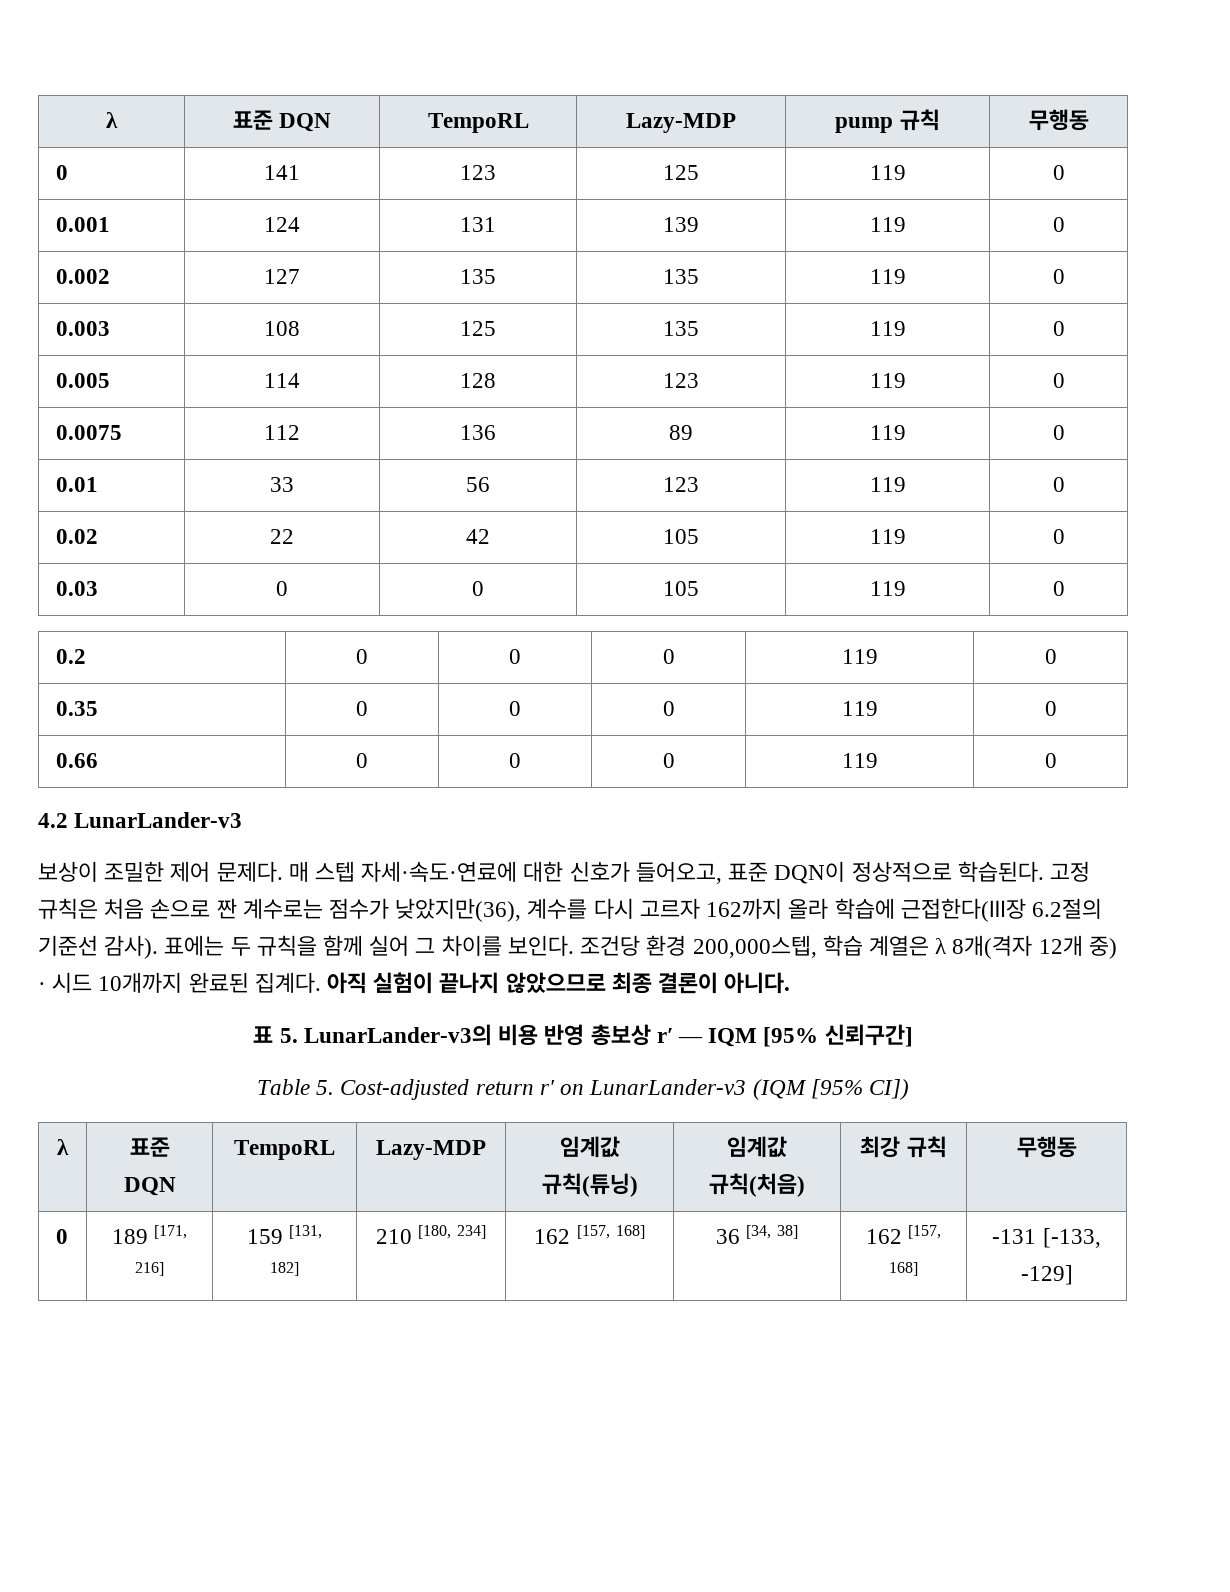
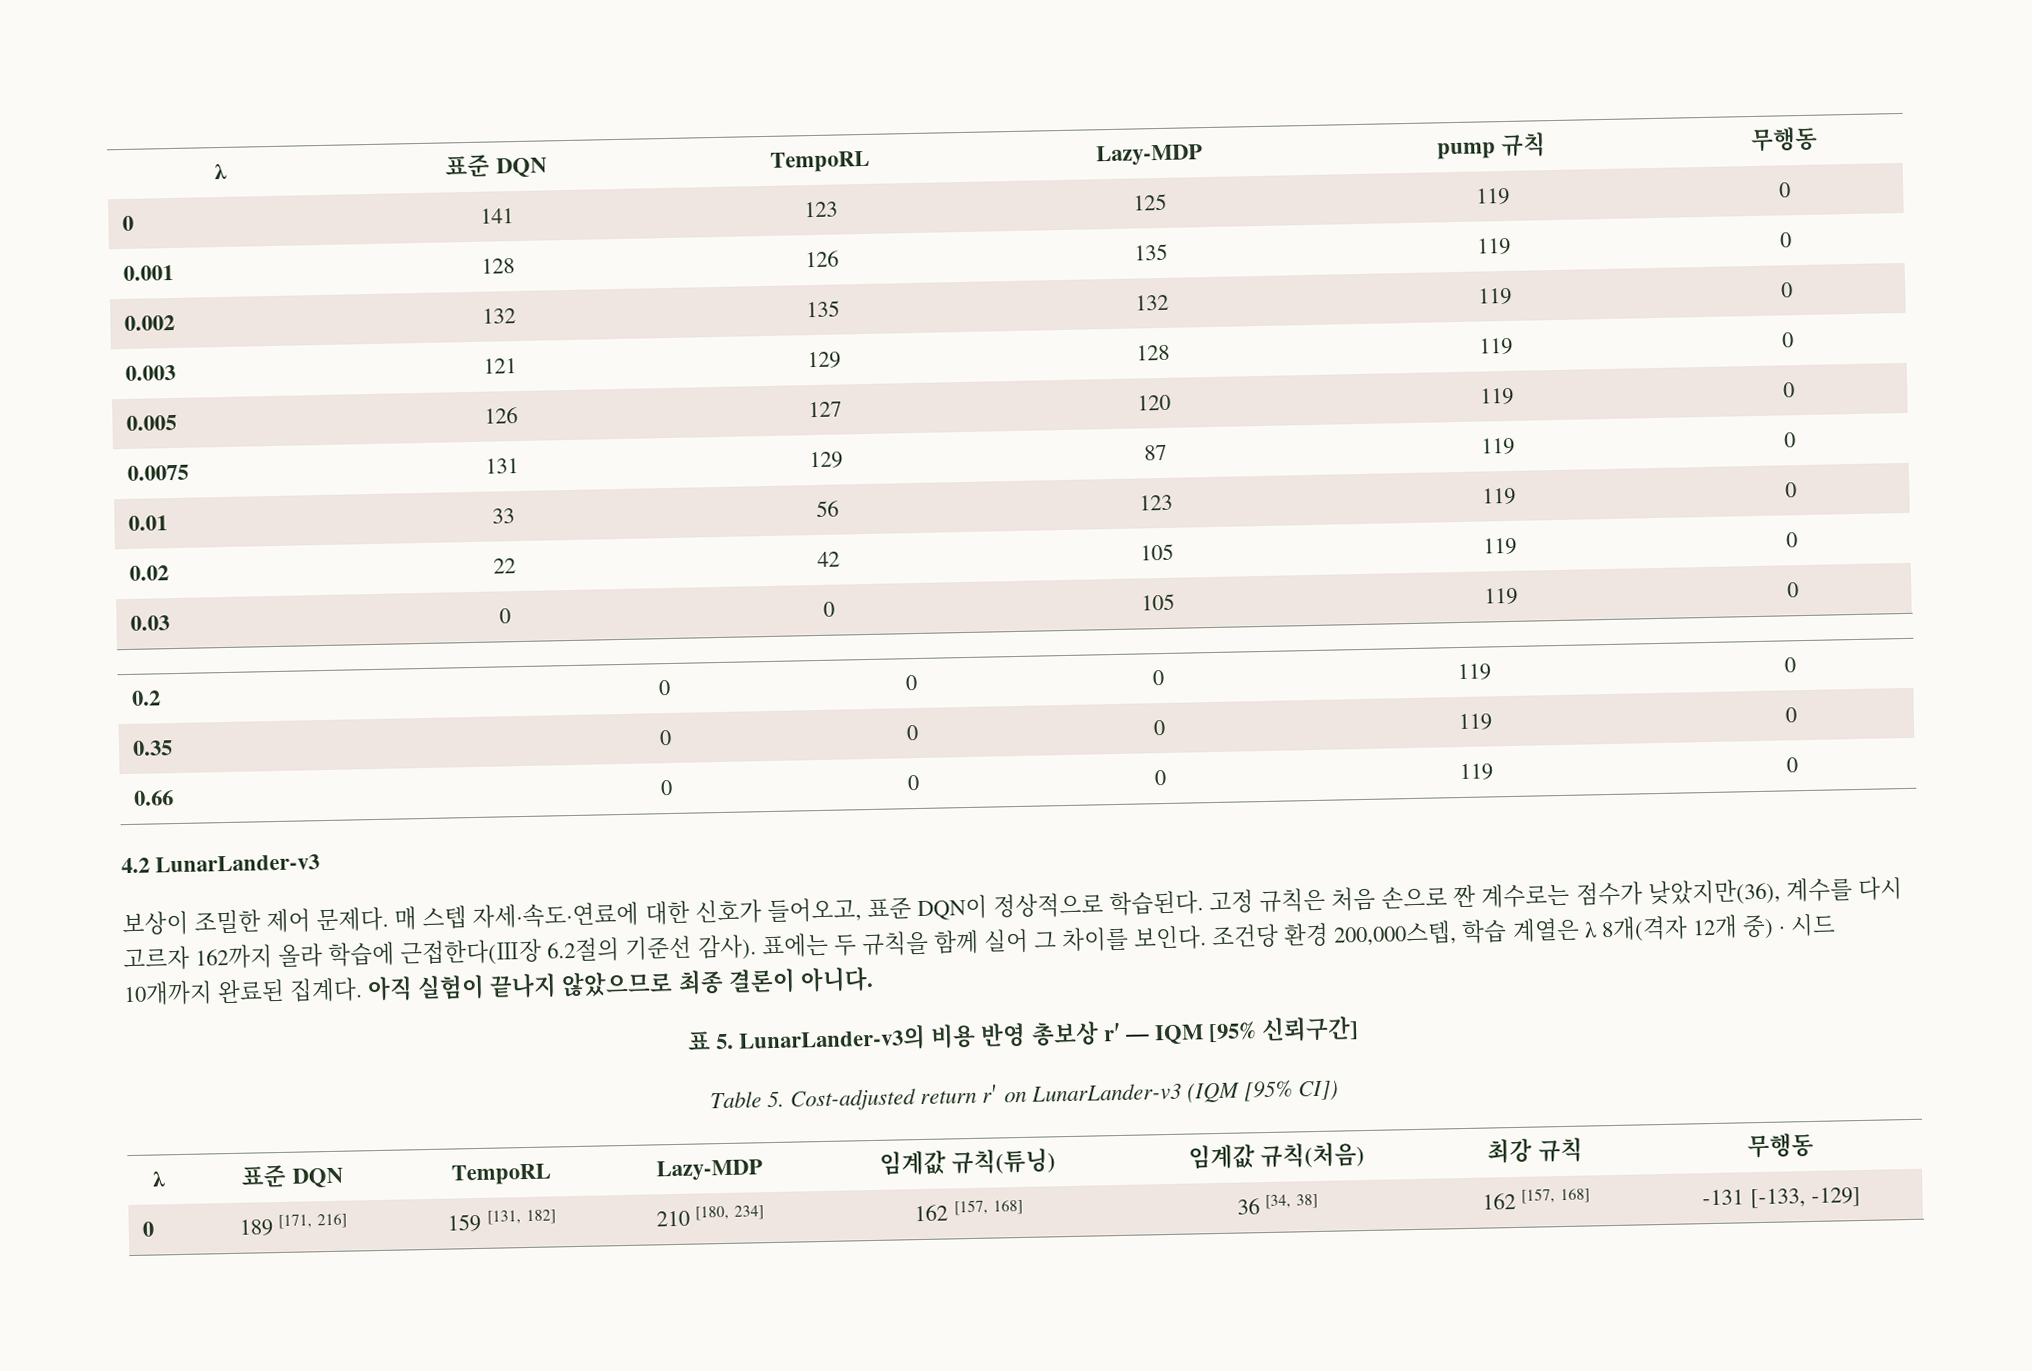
[264,217,300,232] [460,217,496,232] [663,217,699,232] 124 | 131 | 139 -> [481,258,515,274] [805,250,839,268] [1134,243,1168,261] 128 | 126 | 135
[264,269,300,284] [460,269,496,284] [663,269,699,284] 127 | 135 | 135 -> [482,308,516,324] [806,300,840,318] [1135,294,1169,311] 132 | 135 | 132
[264,321,300,336] [460,321,496,336] [663,321,699,336] 108 | 125 | 135 -> [483,358,517,374] [807,351,841,369] [1136,344,1170,361] 121 | 129 | 128
[264,373,300,388] [460,373,496,388] [663,373,699,388] 114 | 128 | 123 -> [484,407,518,424] [808,401,842,418] [1137,394,1171,411] 126 | 127 | 120
[264,425,300,440] [460,425,496,440] [669,425,693,440] 112 | 136 | 89 -> [485,458,519,474] [809,451,843,469] [1143,444,1167,461] 131 | 129 | 87

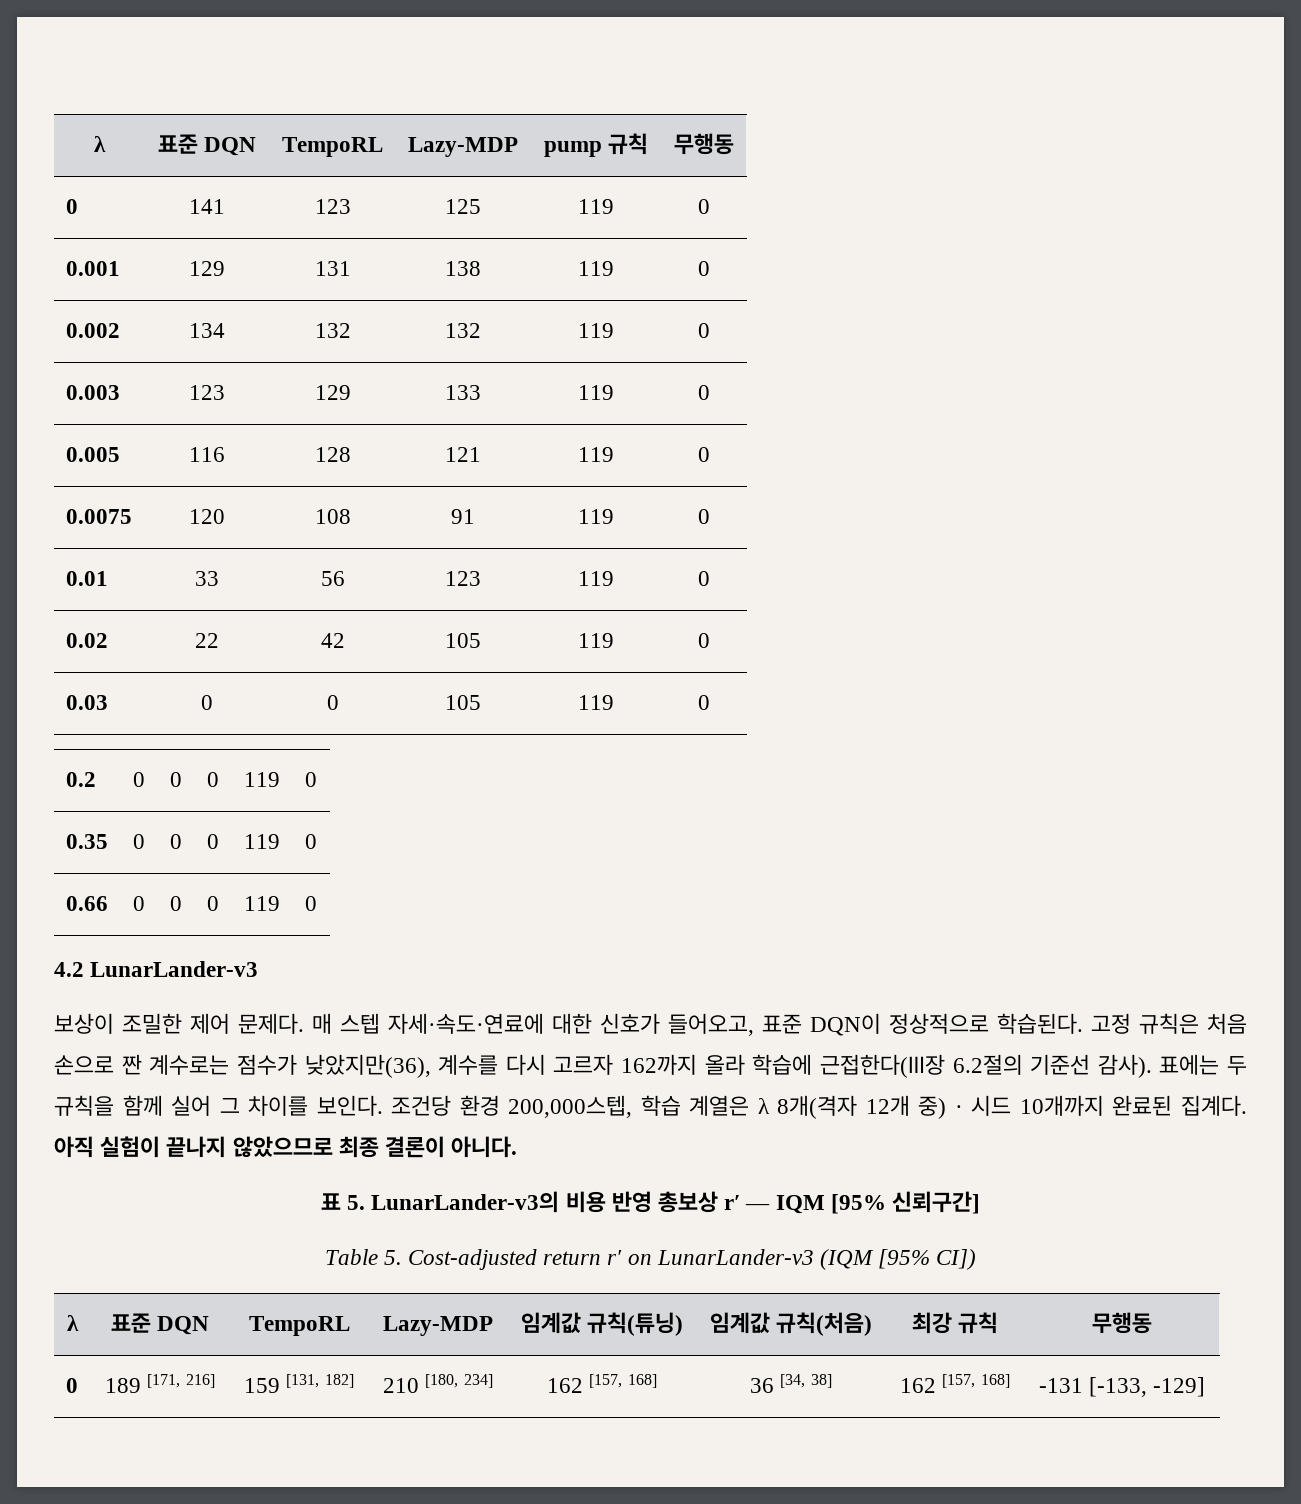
[481,258,515,274] [805,250,839,268] [1134,243,1168,261] 128 | 126 | 135 -> [189,261,225,276] [314,261,351,276] [445,261,481,276] 129 | 131 | 138
[482,308,516,324] [806,300,840,318] | 132 | 135 -> [189,323,225,338] [314,323,351,338] | 134 | 132
[483,358,517,374] [807,351,841,369] [1136,344,1170,361] 121 | 129 | 128 -> [189,385,225,400] [314,385,351,400] [445,385,481,400] 123 | 129 | 133
[484,407,518,424] [808,401,842,418] [1137,394,1171,411] 126 | 127 | 120 -> [189,447,225,462] [314,447,351,462] [445,447,481,462] 116 | 128 | 121
[485,458,519,474] [809,451,843,469] [1143,444,1167,461] 131 | 129 | 87 -> [189,509,225,524] [314,509,351,524] [451,509,475,524] 120 | 108 | 91

